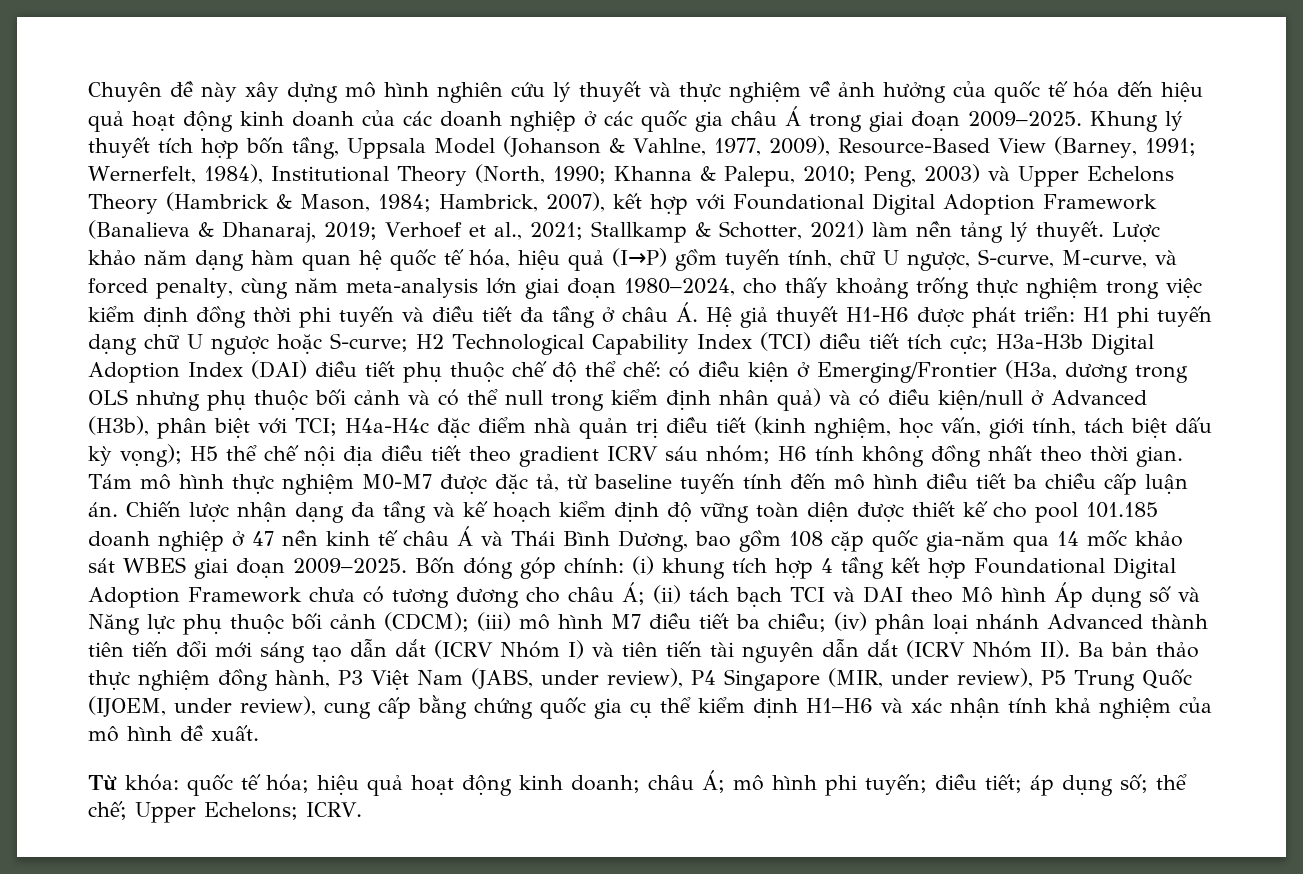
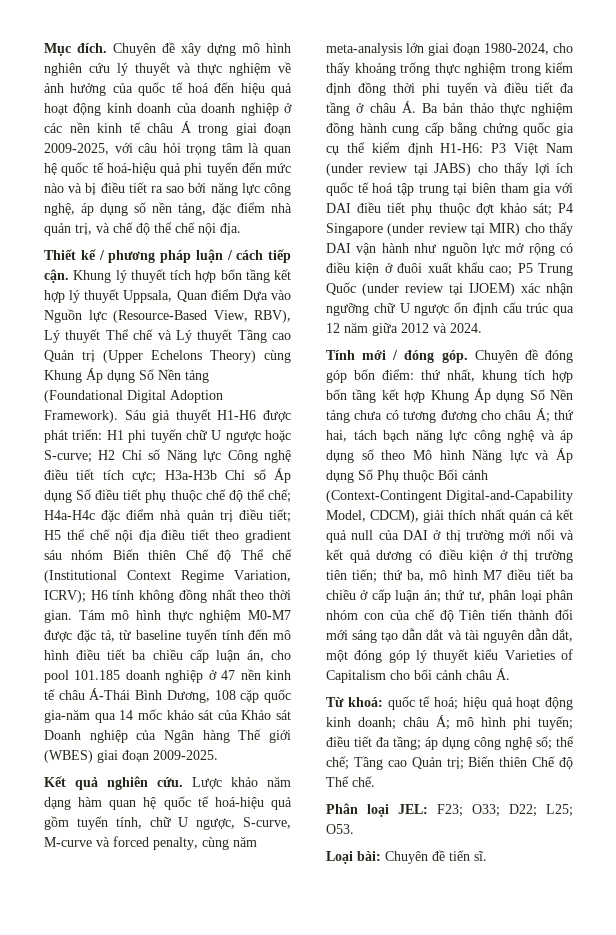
[88,81,237,102] Chuyên đề này -> [44,42,175,56] Mục đích. Chuyên đề
[1073,81,1109,98] hóa -> [187,83,209,93] hoá
[403,111,432,126] các -> (197, 108) none
[641,110,723,132] quốc gia -> [69,122,141,133] nền kinh tế
[968,111,1082,127] 2009–2025. -> [44,143,292,156] [44,162,291,176] [44,182,291,196] [44,202,292,216] [44,222,241,236] [44,249,291,263] [44,269,69,283] 2009-2025, với câu hỏi trọng tâm là quan hệ quốc tế hoá-hiệu quả phi tuyến đến mức nào và bị điều tiết ra sao bởi năng lực công nghệ, áp dụng số nền tảng, đặc điểm nhà quản trị, và chế độ thể chế nội địa. // Thiết kế / phương pháp luận / cách tiếp cận.
[292,136,1196,159] [88,164,1174,187] [88,192,1157,215] [88,220,1160,243] [88,248,1177,271] [88,277,1202,299] [88,302,732,328] tầng, Uppsala Model (Johanson & Vahlne, 1977, 2009), Resource-Based View (Barney, 1991; Wernerfelt, 1984), Institutional Theory (North, 1990; Khanna & Palepu, 2010; Peng, 2003) và Upper Echelons Theory (Hambrick & Mason, 1984; Hambrick, 2007), kết hợp với Foundational Digital Adoption Framework (Banalieva & Dhanaraj, 2019; Verhoef et al., 2021; Stallkamp & Schotter, 2021) làm nền tảng lý thuyết. Lược khảo năm dạng hàm quan hệ quốc tế hóa, hiệu quả (I→P) gồm tuyến tính, chữ U ngược, S-curve, M-curve, và forced penalty, cùng năm meta-analysis lớn giai đoạn 1980–2024, cho thấy khoảng trống thực nghiệm trong việc kiểm định đồng thời phi tuyến và điều tiết đa tầng ở châu Á. Hệ -> [245,269,291,283] [44,289,291,303] [44,309,291,323] [44,329,291,343] [44,350,291,363] [44,368,209,383] [44,390,223,403] [44,410,146,423] tầng kết hợp lý thuyết Uppsala, Quan điểm Dựa vào Nguồn lực (Resource-Based View, RBV), Lý thuyết Thể chế và Lý thuyết Tầng cao Quản trị (Upper Echelons Theory) cùng Khung Áp dụng Số Nền tảng (Foundational Digital Adoption Framework). Sáu
[88,334,137,355] dạng -> (182, 436) none
[452,332,811,355] Technological Capability Index (TCI) -> [121,449,291,463] Chỉ số Năng lực Công nghệ
[1090,333,1154,355] [88,360,307,383] Digital Adoption Index (DAI) -> [225,468,291,483] [44,489,92,503] Chỉ số Áp dụng Số
[623,360,1188,383] [88,388,1147,411] [88,416,337,439] chế: có điều kiện ở Emerging/Frontier (H3a, dương trong OLS nhưng phụ thuộc bối cảnh và có thể null trong kiểm định nhân quả) và có điều kiện/null ở Advanced (H3b), phân biệt với TCI; -> [268,489,291,503] chế;
[716,416,1212,439] [88,444,182,467] tiết (kinh nghiệm, học vấn, giới tính, tách biệt dấu kỳ vọng); -> [269,509,291,523] tiết;
[607,445,770,464] ICRV sáu nhóm; -> [44,549,292,562] [44,570,291,583] [44,590,86,603] sáu nhóm Biến thiên Chế độ Thể chế (Institutional Context Regime Variation, ICRV);
[88,501,988,523] án. Chiến lược nhận dạng đa tầng và kế hoạch kiểm định độ vững toàn diện được thiết kế -> [246,650,264,662] án,
[457,526,781,552] Á và Thái Bình Dương, bao gồm -> [89,688,210,703] Á-Thái Bình Dương,
[123,556,1176,579] [88,582,1200,608] [88,612,1208,635] [88,639,1070,663] WBES giai đoạn 2009–2025. Bốn đóng góp chính: (i) khung tích hợp 4 tầng kết hợp Foundational Digital Adoption Framework chưa có tương đương cho châu Á; (ii) tách bạch TCI và DAI theo Mô hình Áp dụng số và Năng lực phụ thuộc bối cảnh (CDCM); (iii) mô hình M7 điều tiết ba chiều; (iv) phân loại nhánh Advanced thành tiên tiến đổi mới sáng tạo dẫn dắt (ICRV Nhóm I) và tiên tiến tài nguyên dẫn dắt (ICRV Nhóm II). -> [217,710,291,720] [44,729,291,743] [44,750,218,763] [44,776,291,790] [44,796,292,810] [44,816,291,830] [44,836,257,850] [326,43,573,56] [326,62,573,76] [326,82,574,96] [326,101,416,116] của Khảo sát Doanh nghiệp của Ngân hàng Thế giới (WBES) giai đoạn 2009-2025. // Kết quả nghiên cứu. Lược khảo năm dạng hàm quan hệ quốc tế hoá-hiệu quả gồm tuyến tính, chữ U ngược, S-curve, M-curve và forced penalty, cùng năm meta-analysis lớn giai đoạn 1980-2024, cho thấy khoảng trống thực nghiệm trong kiểm định đồng thời phi tuyến và điều tiết đa tầng ở châu Á.
[275,668,1192,691] [88,696,316,717] hành, P3 Việt Nam (JABS, under review), P4 Singapore (MIR, under review), P5 Trung Quốc (IJOEM, under review), -> [359,123,387,133] hành
[806,697,1212,719] [88,725,259,742] H1–H6 và xác nhận tính khả nghiệm của mô hình đề xuất. -> [440,143,573,155] [326,162,573,176] [326,182,573,196] [326,202,573,216] [326,222,573,236] [326,242,573,256] [326,262,573,276] [326,282,573,296] [326,302,574,316] [326,322,482,336] [326,349,573,363] [326,369,573,383] [326,388,573,403] [326,408,573,423] [326,429,573,443] [326,448,573,463] [326,469,488,483] [326,490,573,503] [326,509,573,523] [326,529,574,543] [326,549,573,563] [326,569,574,583] [326,589,573,603] [326,609,573,622] [326,628,573,643] [326,649,573,663] [326,668,510,683] H1-H6: P3 Việt Nam (under review tại JABS) cho thấy lợi ích quốc tế hoá tập trung tại biên tham gia với DAI điều tiết phụ thuộc đợt khảo sát; P4 Singapore (under review tại MIR) cho thấy DAI vận hành như nguồn lực mở rộng có điều kiện ở đuôi xuất khẩu cao; P5 Trung Quốc (under review tại IJOEM) xác nhận ngưỡng chữ U ngược ổn định cấu trúc qua 12 năm giữa 2012 và 2024. // Tính mới / đóng góp. Chuyên đề đóng góp bốn điểm: thứ nhất, khung tích hợp bốn tầng kết hợp Khung Áp dụng Số Nền tảng chưa có tương đương cho châu Á; thứ hai, tách bạch năng lực công nghệ và áp dụng số theo Mô hình Năng lực và Áp dụng Số Phụ thuộc Bối cảnh (Context-Contingent Digital-and-Capability Model, CDCM), giải thích nhất quán cả kết quả null của DAI ở thị trường mới nổi và kết quả dương có điều kiện ở thị trường tiên tiến; thứ ba, mô hình M7 điều tiết ba chiều ở cấp luận án; thứ tư, phân loại phân nhóm con của chế độ Tiên tiến thành đổi mới sáng tạo dẫn dắt và tài nguyên dẫn dắt, một đóng góp lý thuyết kiểu Varieties of Capitalism cho bối cảnh châu Á.
[125,774,309,796] khóa: quốc tế hóa; -> [347,696,458,710] khoá: quốc tế hoá;
[985,774,1187,796] [88,801,362,823] tiết; áp dụng số; thể chế; Upper Echelons; ICRV. -> [354,736,574,750] [326,756,573,770] [326,776,375,787] [326,803,573,817] [326,824,354,834] [326,850,487,864] tiết đa tầng; áp dụng công nghệ số; thể chế; Tầng cao Quản trị; Biến thiên Chế độ Thể chế. // Phân loại JEL: F23; O33; D22; L25; O53. // Loại bài: Chuyên đề tiến sĩ.

